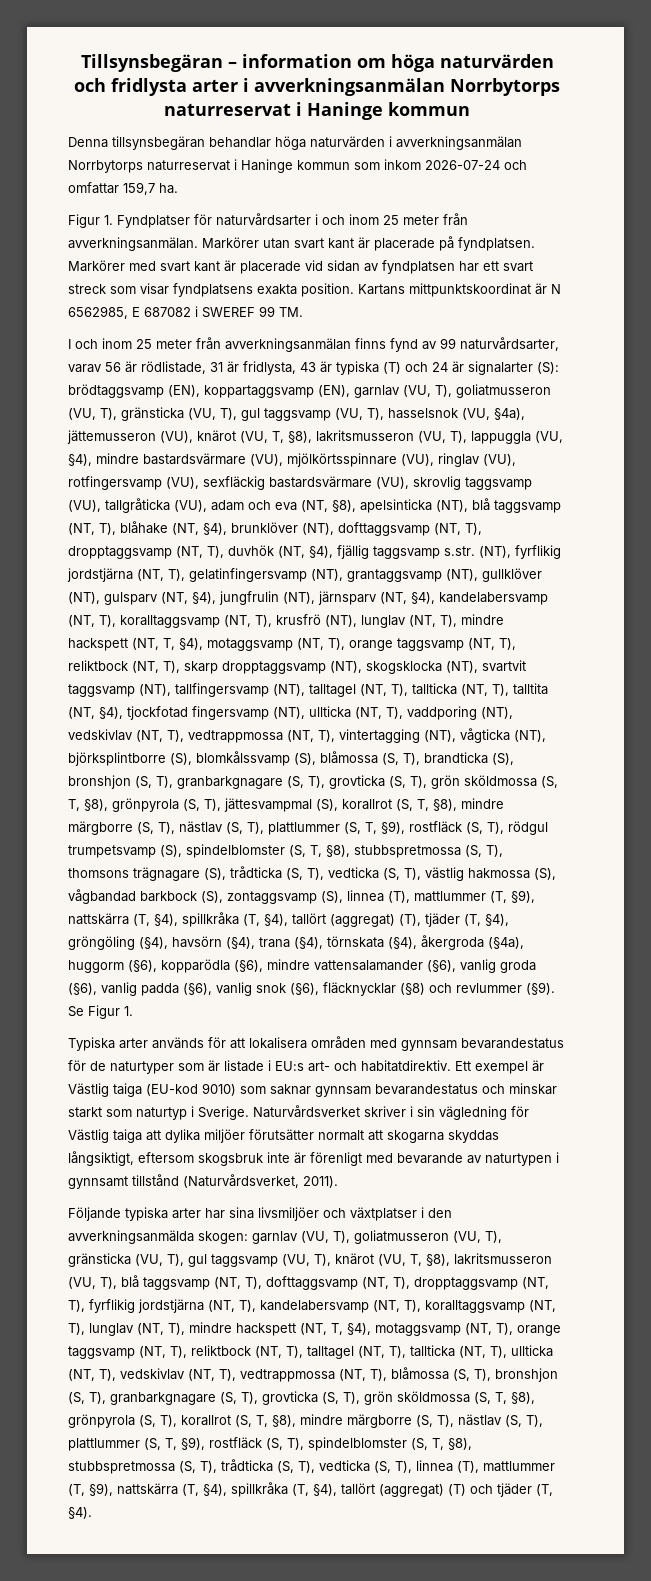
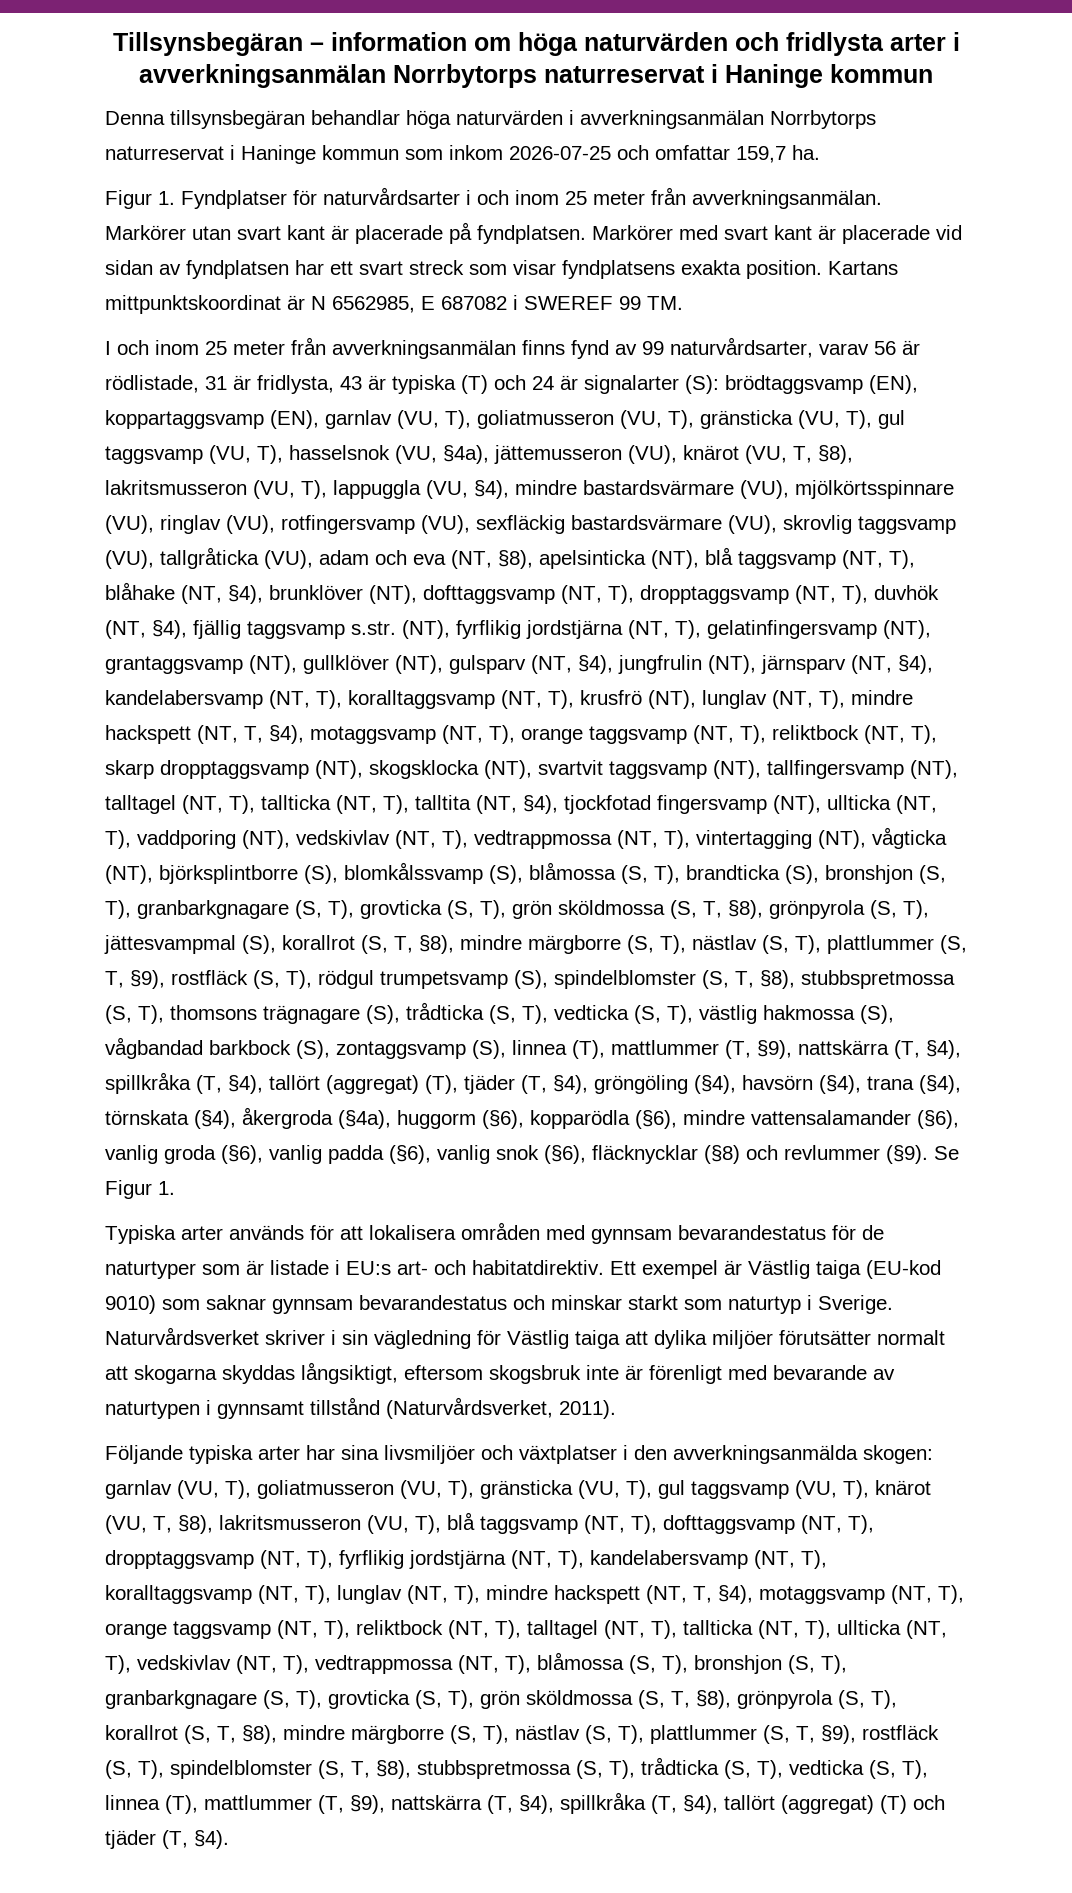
[425,160,500,170] 2026-07-24 -> [509,146,611,160] 2026-07-25

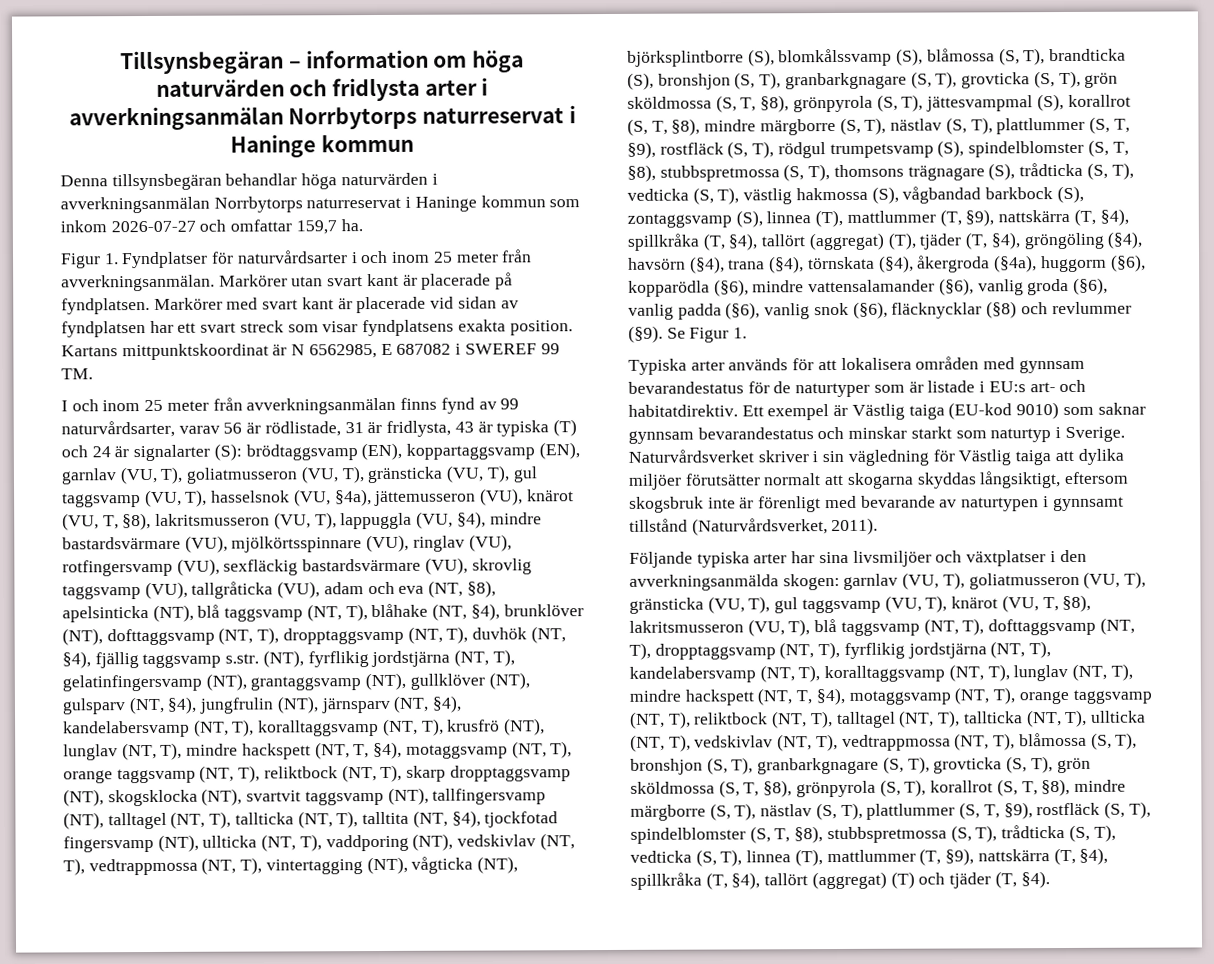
[509,146,611,160] 2026-07-25 -> [110,220,196,233] 2026-07-27

